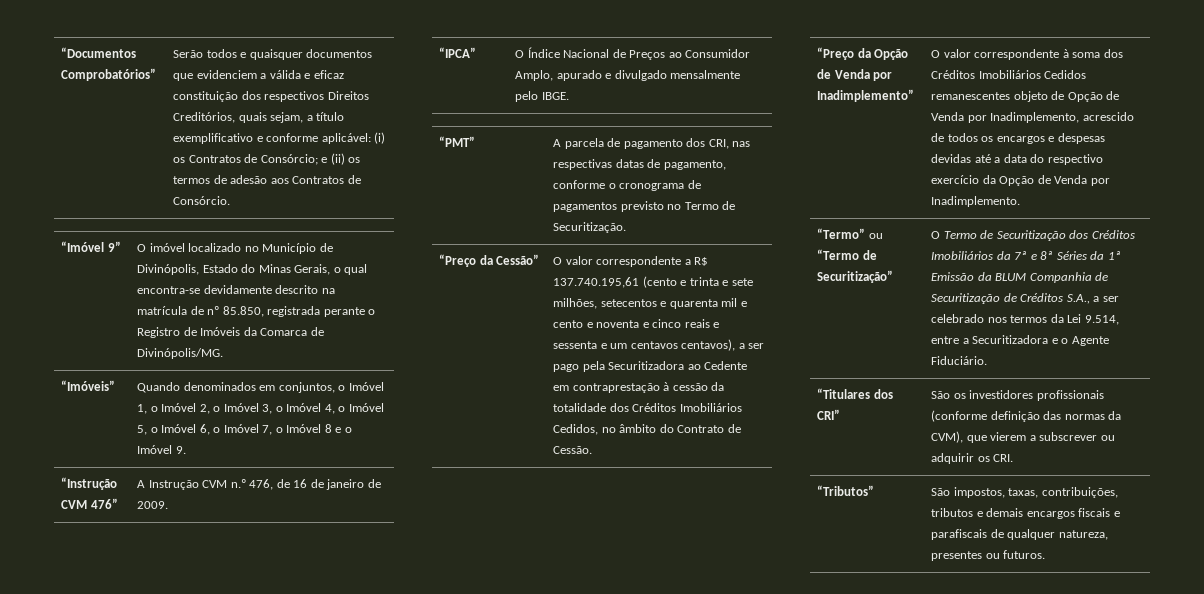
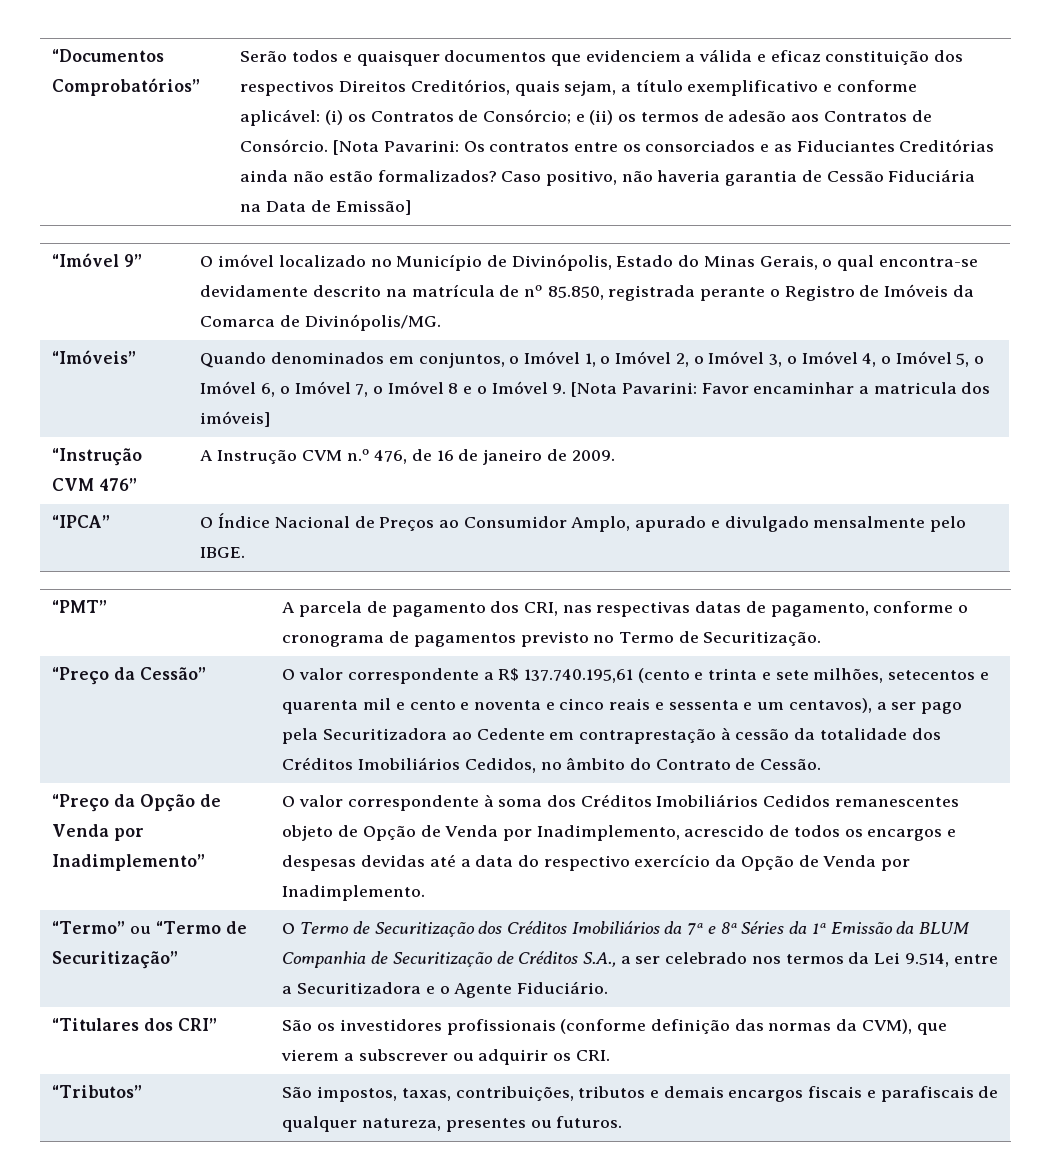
(231, 200) none -> [333,139,995,155] [240,169,976,186] [240,200,411,215] [Nota Pavarini: Os contratos entre os consorciados e as Fiduciantes Creditórias ainda não estão formalizados? Caso positivo, não haveria garantia de Cessão Fiduciária na Data de Emissão]
(186, 450) none -> [571,382,991,397] [200,411,271,427] [Nota Pavarini: Favor encaminhar a matricula dos imóveis]
[630,341,678,349] centavos -> (785, 706) none

